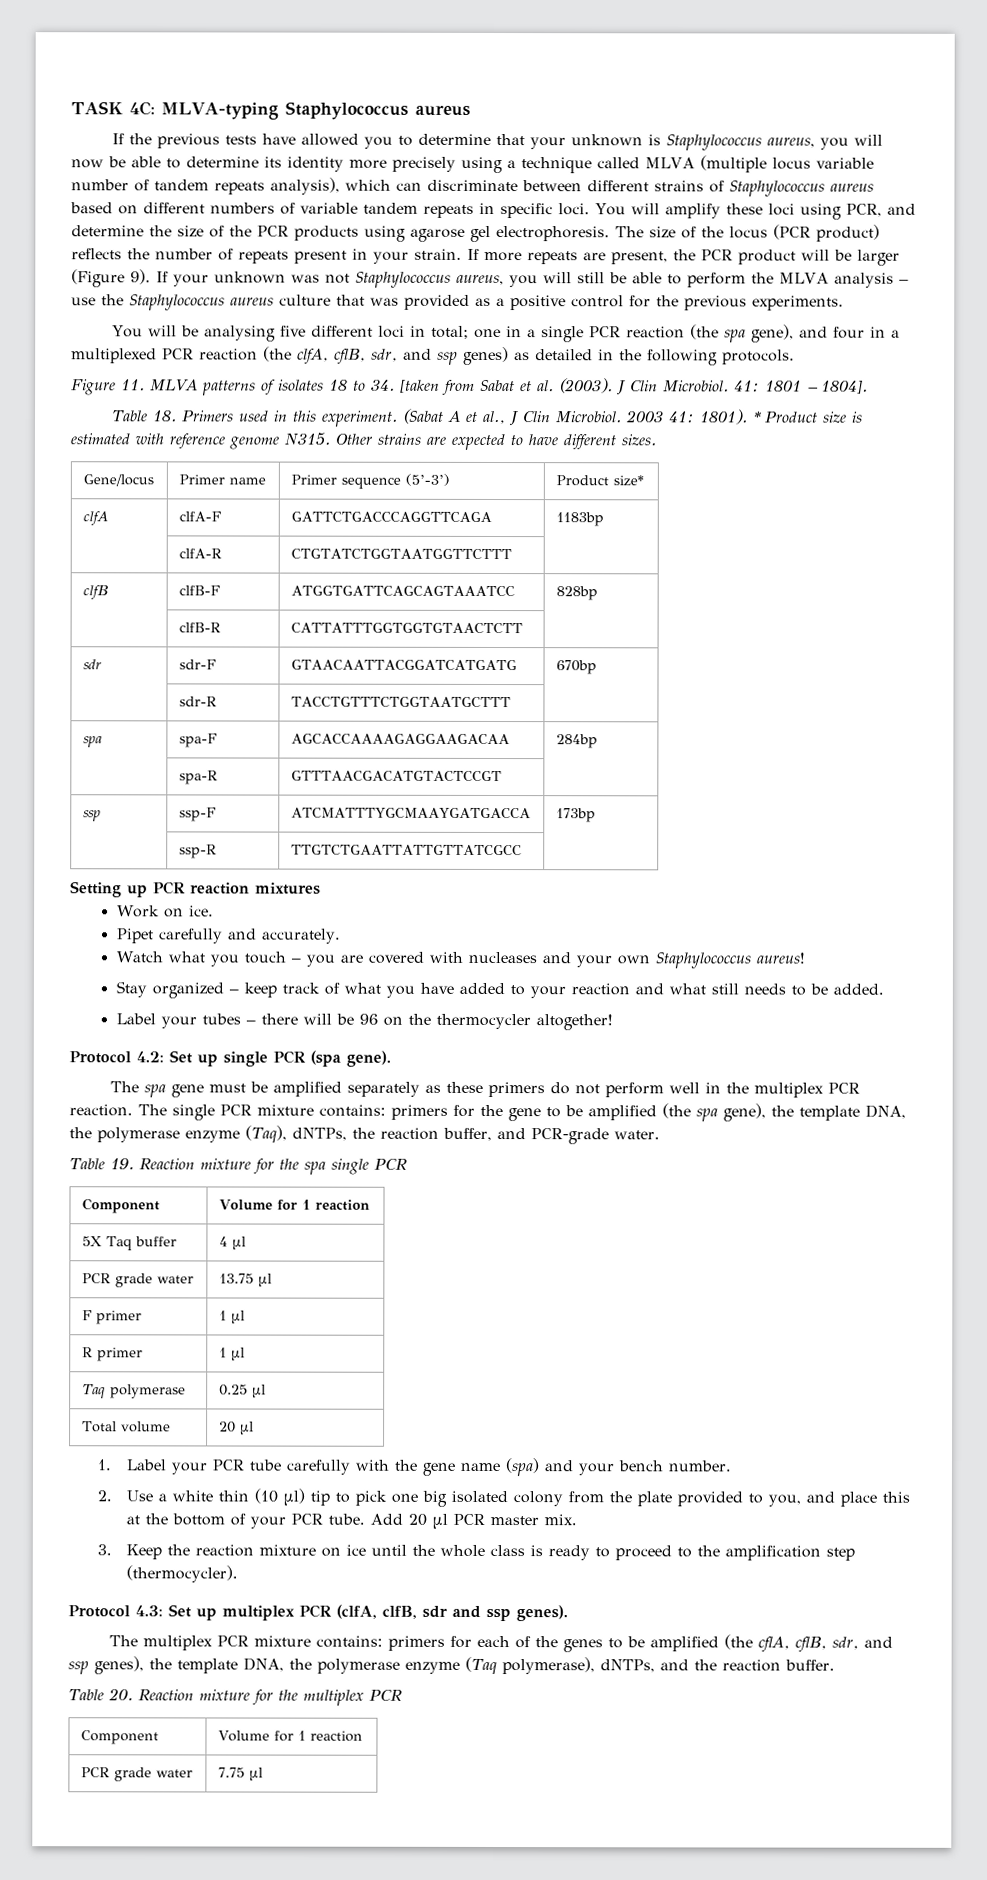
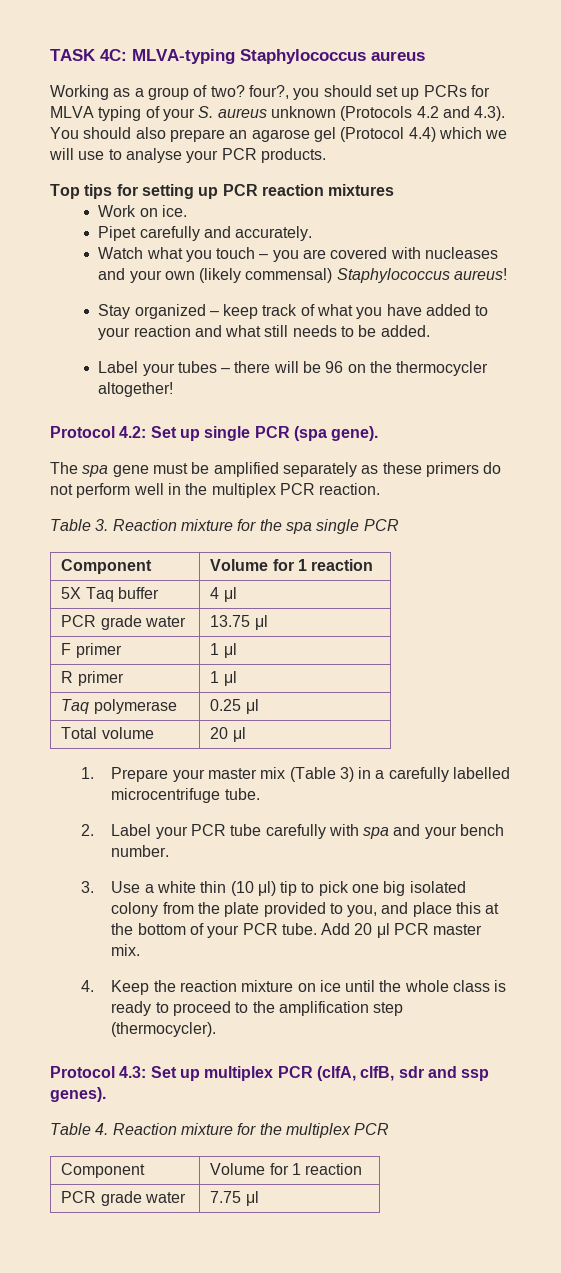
[112,133,884,151] [71,155,874,174] [71,177,874,197] [70,202,916,220] [71,224,880,242] [71,248,900,266] [71,269,909,288] [71,294,844,311] [112,324,901,343] [71,346,795,366] [71,378,868,396] [111,408,864,427] [70,432,656,451] [82,474,154,487] [178,474,266,485] [290,473,450,489] [555,475,644,487] [82,511,108,526] [178,511,221,522] [290,511,492,522] [555,512,604,527] [178,548,222,559] [290,548,512,560] [82,585,109,600] [178,585,220,596] [290,585,515,597] [555,586,598,601] [178,622,221,633] [290,622,523,634] [82,659,102,670] [178,659,216,670] [290,659,517,671] [555,660,597,675] [178,696,217,707] [290,696,511,708] [82,736,102,748] [178,733,217,748] [290,733,510,745] [555,734,598,749] [178,770,218,785] [290,770,502,782] [82,810,101,822] [178,807,216,822] [290,807,531,819] [555,808,596,823] [178,844,217,859] [290,844,522,856] [70,881,122,898] If the previous tests have allowed you to determine that your unknown is Staphylococcus aureus, you will now be able to determine its identity more precisely using a technique called MLVA (multiple locus variable number of tandem repeats analysis), which can discriminate between different strains of Staphylococcus aureus based on different numbers of variable tandem repeats in specific loci. You will amplify these loci using PCR, and determine the size of the PCR products using agarose gel electrophoresis. The size of the locus (PCR product) reflects the number of repeats present in your strain. If more repeats are present, the PCR product will be larger (Figure 9). If your unknown was not Staphylococcus aureus, you will still be able to perform the MLVA analysis – use the Staphylococcus aureus culture that was provided as a positive control for the previous experiments. // You will be analysing five different loci in total; one in a single PCR reaction (the spa gene), and four in a multiplexed PCR reaction (the clfA, cflB, sdr, and ssp genes) as detailed in the following protocols. // Figure 11. MLVA patterns of isolates 18 to 34. [taken from Sabat et al. (2003). J Clin Microbiol. 41: 1801 – 1804]. // Table 18. Primers used in this experiment. (Sabat A et al., J Clin Microbiol. 2003 41: 1801). * Product size is estimated with reference genome N315. Other strains are expected to have different sizes. // Gene/locus | Primer name | Primer sequence (5’-3’) | Product size* // clfA | clfA-F | GATTCTGACCCAGGTTCAGA | 1183bp // | clfA-R | CTGTATCTGGTAATGGTTCTTT | // clfB | clfB-F | ATGGTGATTCAGCAGTAAATCC | 828bp // | clfB-R | CATTATTTGGTGGTGTAACTCTT | // sdr | sdr-F | GTAACAATTACGGATCATGATG | 670bp // | sdr-R | TACCTGTTTCTGGTAATGCTTT | // spa | spa-F | AGCACCAAAAGAGGAAGACAA | 284bp // | spa-R | GTTTAACGACATGTACTCCGT | // ssp | ssp-F | ATCMATTTYGCMAAYGATGACCA | 173bp // | ssp-R | TTGTCTGAATTATTGTTATCGCC | // Setting -> [50,85,490,100] [50,106,506,121] [50,127,508,142] [49,148,326,163] [50,184,194,199] Working as a group of two? four?, you should set up PCRs for MLVA typing of your S. aureus unknown (Protocols 4.2 and 4.3). You should also prepare an agarose gel (Protocol 4.4) which we will use to analyse your PCR products. // Top tips for setting
(650, 960) none -> [199,268,333,283] (likely commensal)
[138,1103,906,1122] [69,1125,660,1145] [69,1158,134,1170] The single PCR mixture contains: primers for the gene to be amplified (the spa gene), the template DNA, the polymerase enzyme (Taq), dNTPs, the reaction buffer, and PCR-grade water. // Table 19. -> [50,519,109,531] // Table 3.
(112, 1465) none -> [111,767,511,782] [111,788,260,803] [80,824,94,836] Prepare your master mix (Table 3) in a carefully labelled microcentrifuge tube. // 2.
[393,1458,540,1477] the gene name (spa) -> [363,827,390,839] spa
[96,1490,112,1502] 2. -> [80,881,94,893] 3.
[96,1544,112,1556] 3. -> [80,980,94,992] 4.
[109,1634,894,1653] [68,1656,835,1675] [68,1688,133,1701] // The multiplex PCR mixture contains: primers for each of the genes to be amplified (the cflA, cflB, sdr, and ssp genes), the template DNA, the polymerase enzyme (Taq polymerase), dNTPs, and the reaction buffer. // Table 20. -> [50,1123,109,1135] // Table 4.

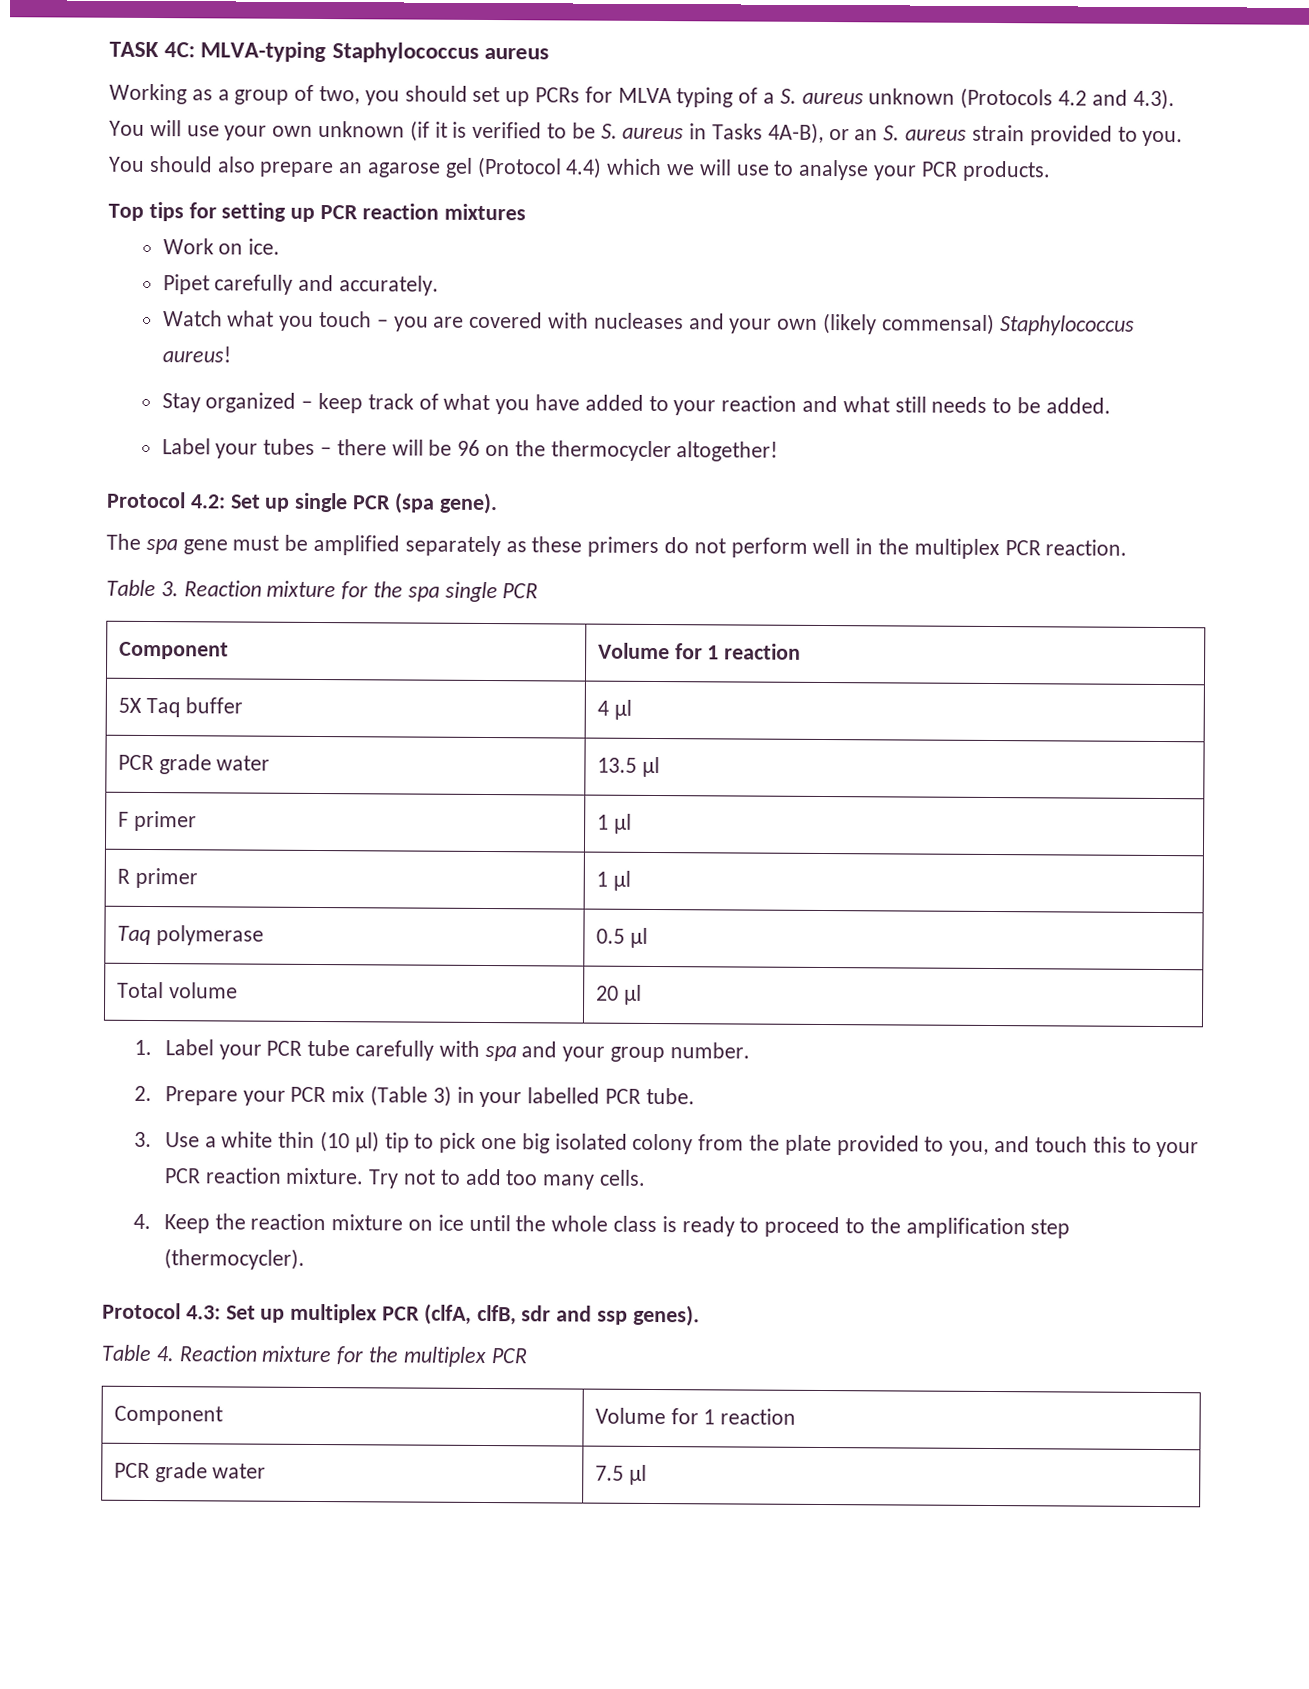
[210,85,289,99] two? four?, -> [319,85,361,105] two,
[162,108,195,121] your -> [763,92,776,104] a
(79, 133) none -> [149,119,1184,147] [108,156,145,172] will use your own unknown (if it is verified to be S. aureus in Tasks 4A-B), or an S. aureus strain provided to you. You
[210,615,251,627] 13.75 -> [596,757,637,773] 13.5
[210,699,242,711] 0.25 -> [595,928,625,944] 0.5
[111,767,511,782] [111,788,260,803] [80,824,94,836] Prepare your master mix (Table 3) in a carefully labelled microcentrifuge tube. // 2. -> (152, 1047) none
[460,824,505,836] bench -> [610,1046,666,1063] group
(170, 851) none -> [133,1085,695,1108] // 2. Prepare your PCR mix (Table 3) in your labelled PCR tube.
[412,902,500,917] [111,923,483,938] [111,944,141,956] place this at the bottom of your PCR tube. Add 20 μl PCR master mix. -> [1034,1136,1200,1158] [163,1167,647,1190] touch this to your PCR reaction mixture. Try not to add too many cells.
[210,1191,242,1203] 7.75 -> [594,1465,624,1481] 7.5

